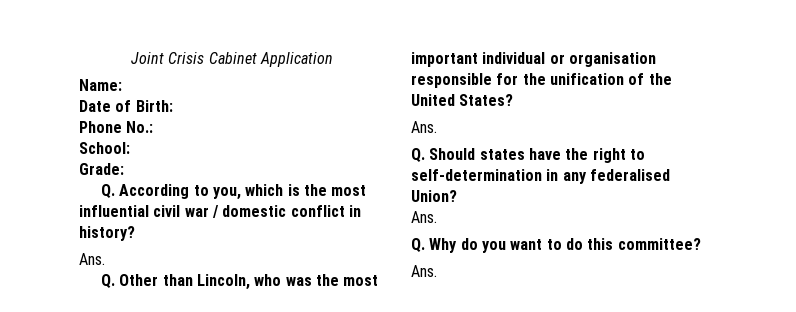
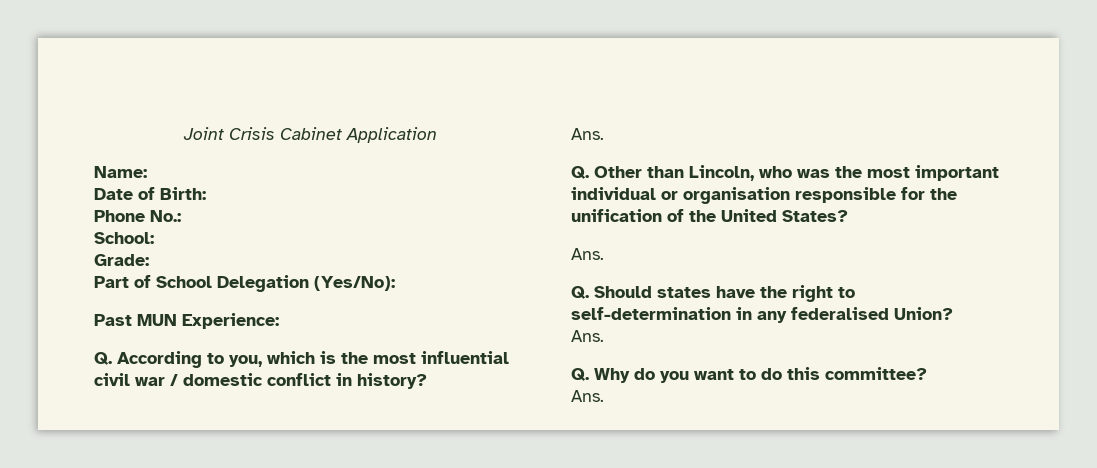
(124, 169) none -> [94,275,395,292] [94,313,279,329] // Part of School Delegation (Yes/No): // Past MUN Experience:

